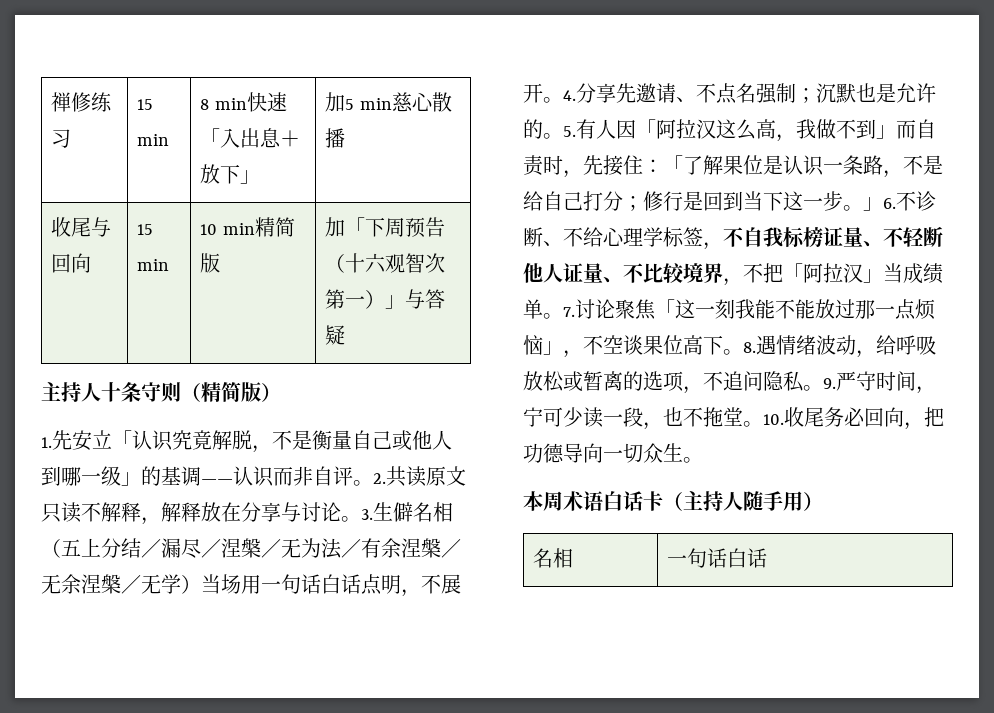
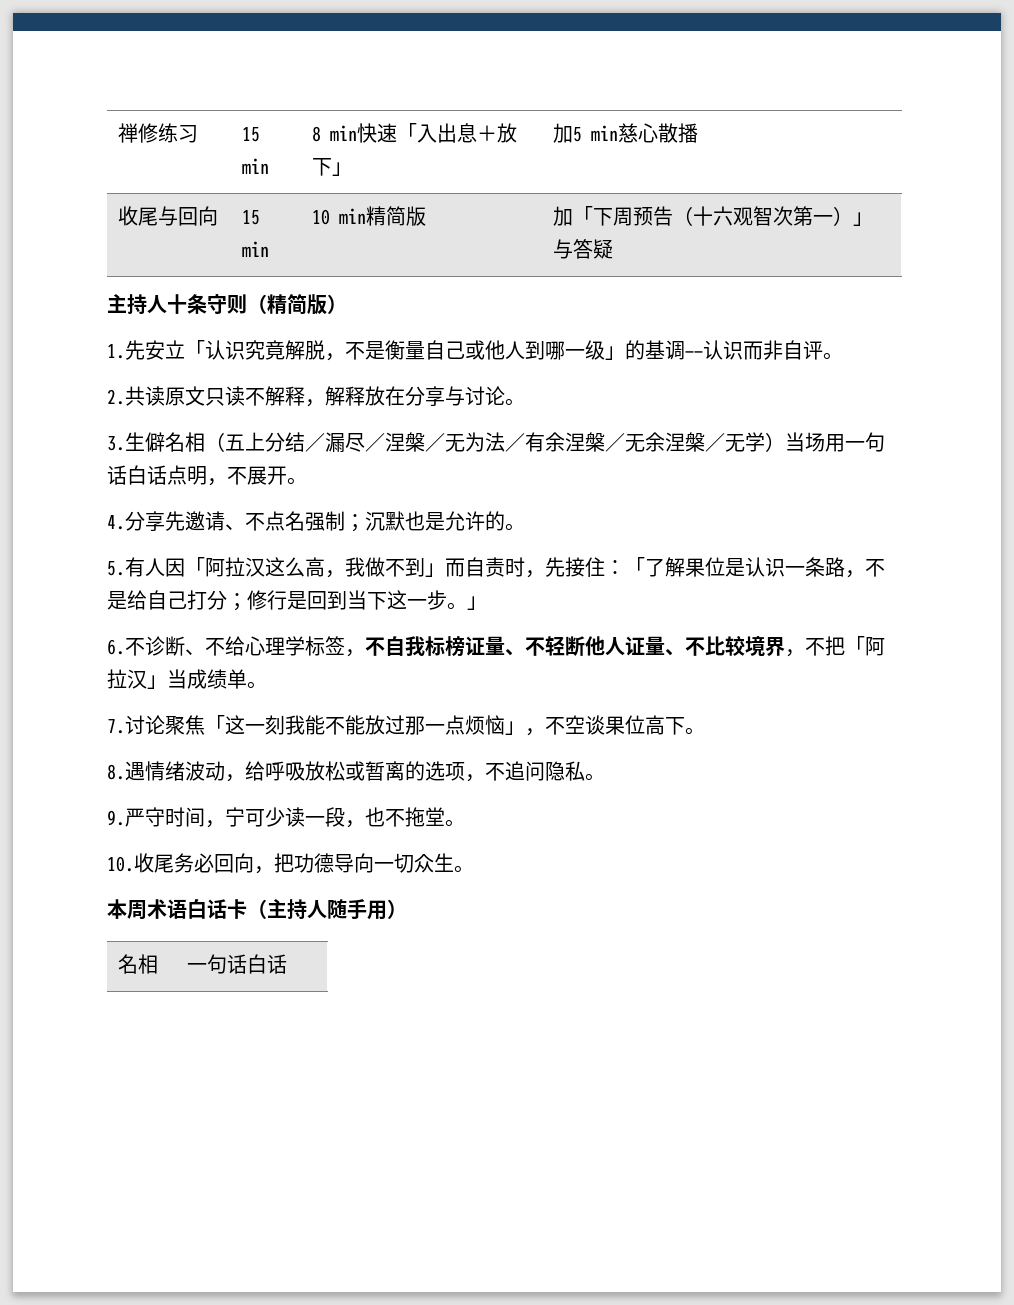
(373, 483) none -> (843, 356) //
(361, 519) none -> (525, 402) //
(563, 100) none -> (307, 481) //
(563, 136) none -> (525, 527) //
(883, 204) none -> (487, 603) //
(563, 316) none -> (267, 685) //
(743, 352) none -> (705, 731) //
(823, 388) none -> (605, 777) //
(763, 424) none -> (465, 823) //

